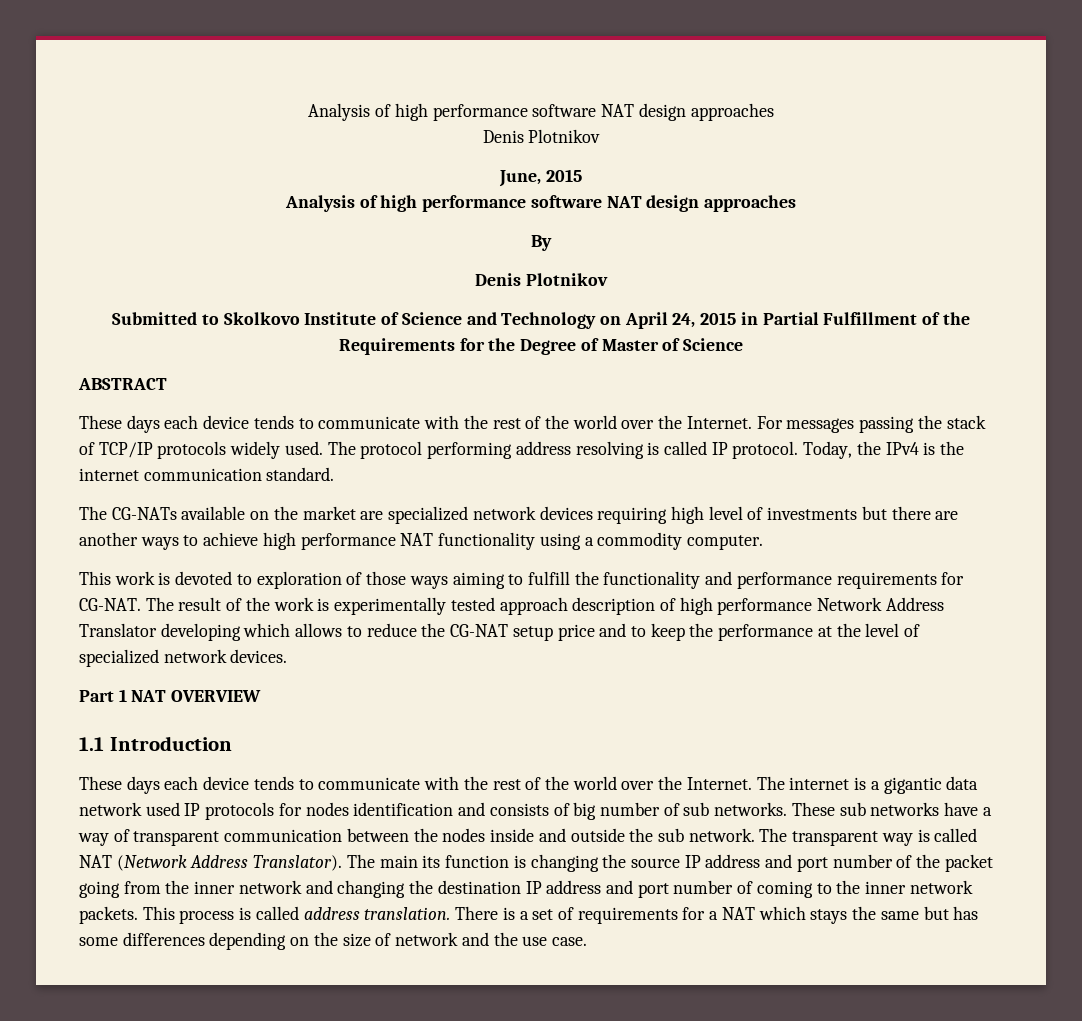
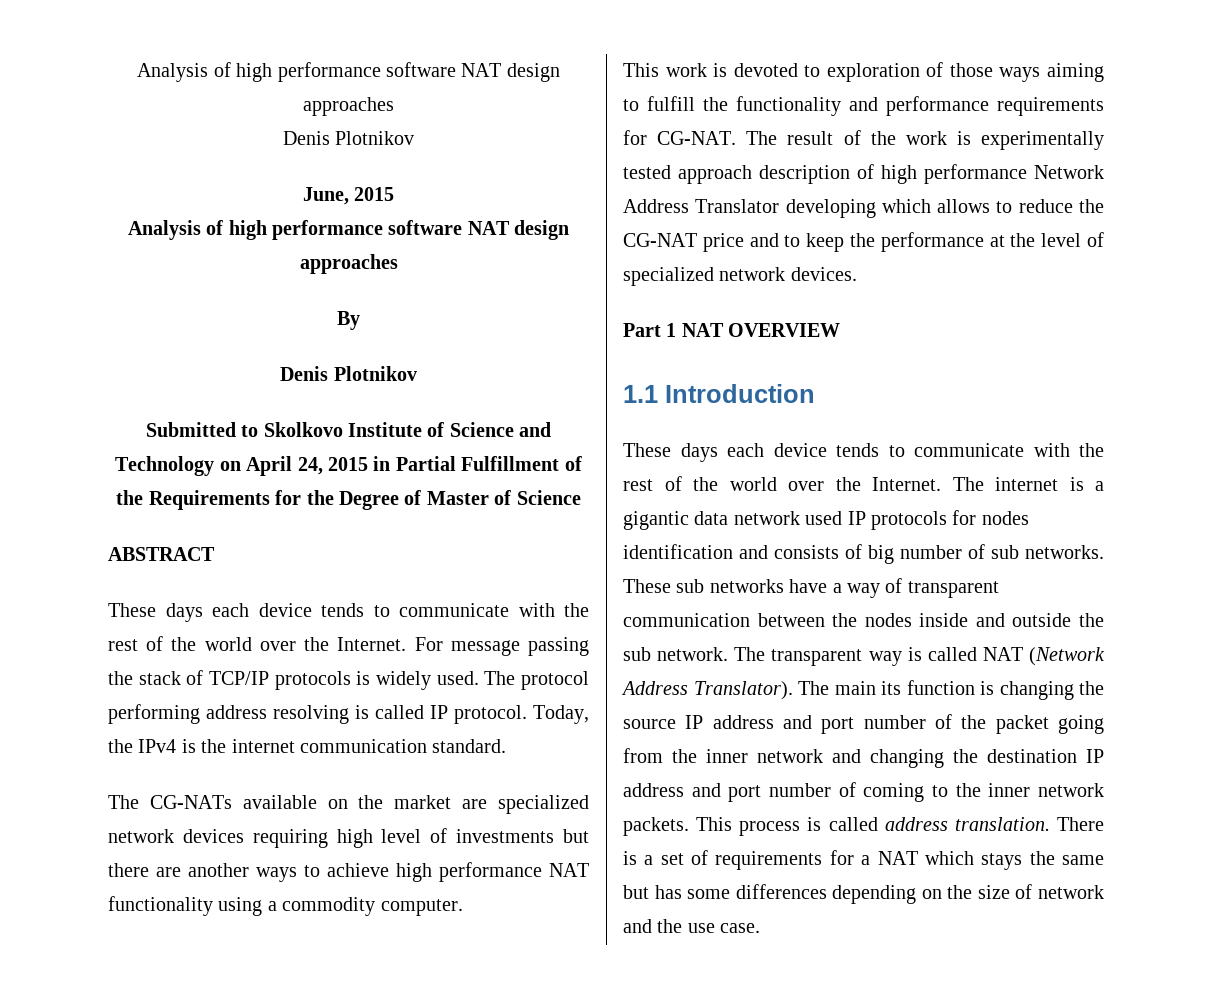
[786,418,855,433] messages -> [450,640,520,656] message
(227, 450) none -> [356,671,371,685] is
[512,626,553,641] setup -> (697, 240) none

